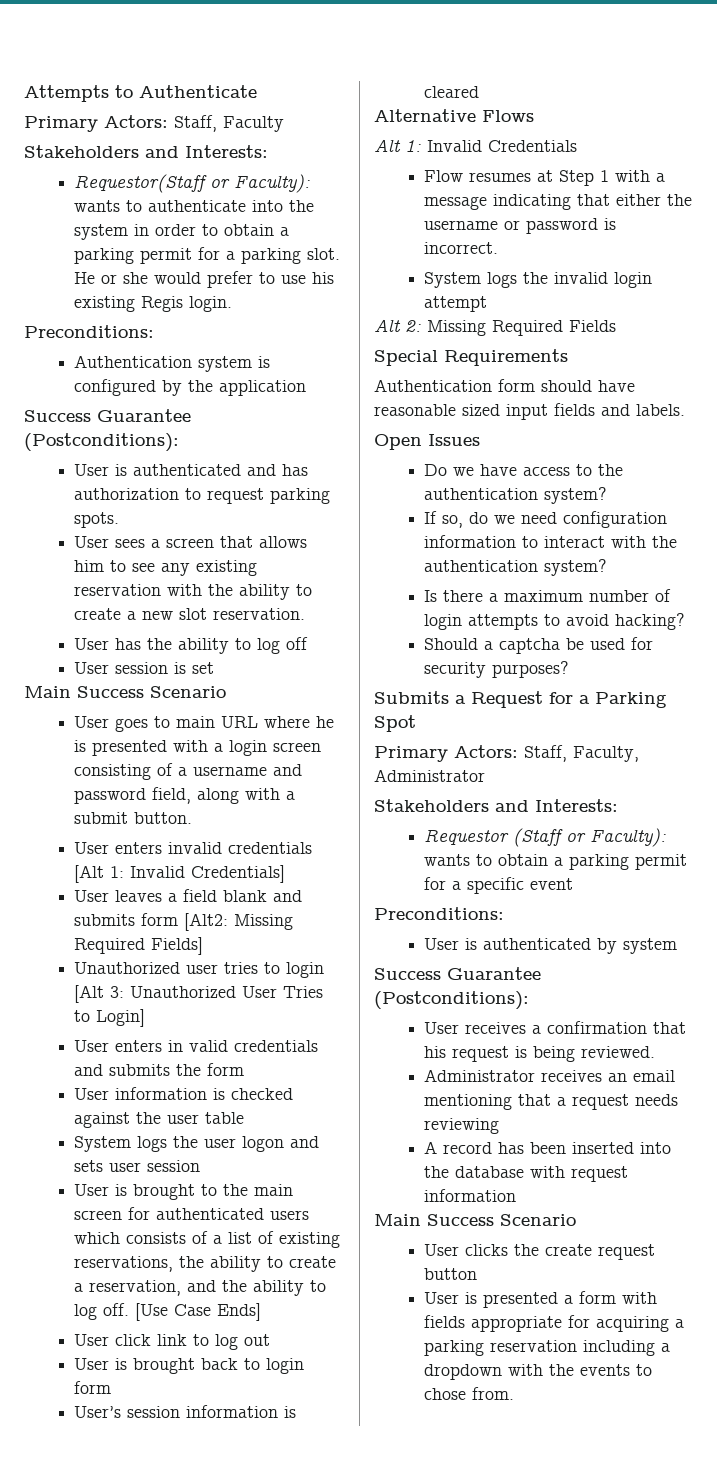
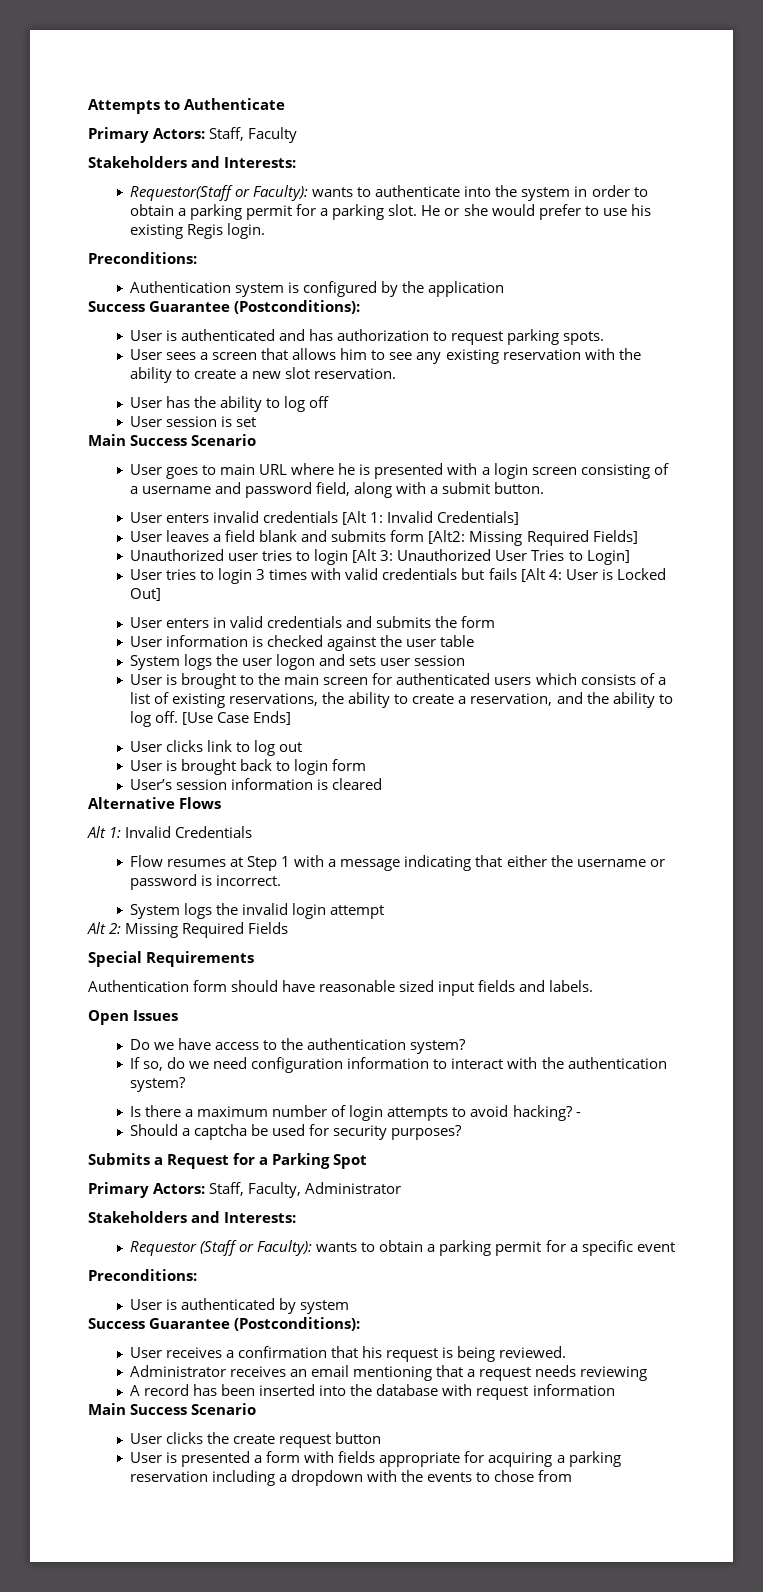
(146, 1018) none -> [130,568,666,584] [130,588,162,601] // User tries to login 3 times with valid credentials but fails [Alt 4: User is Locked Out]
[115,1334,152,1346] click -> [166,740,204,752] clicks
(686, 621) none -> [575,1112,581,1117] -
[472,1387,515,1400] from. -> [538,1470,573,1482] from

